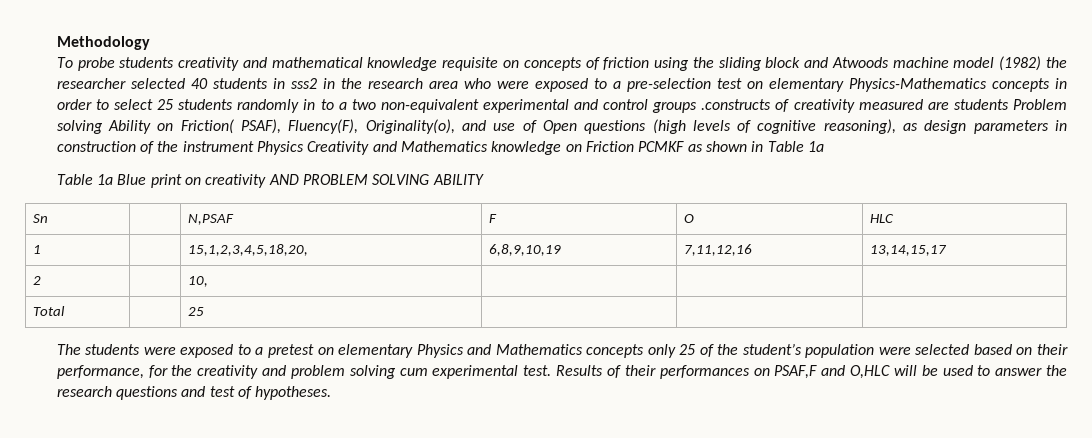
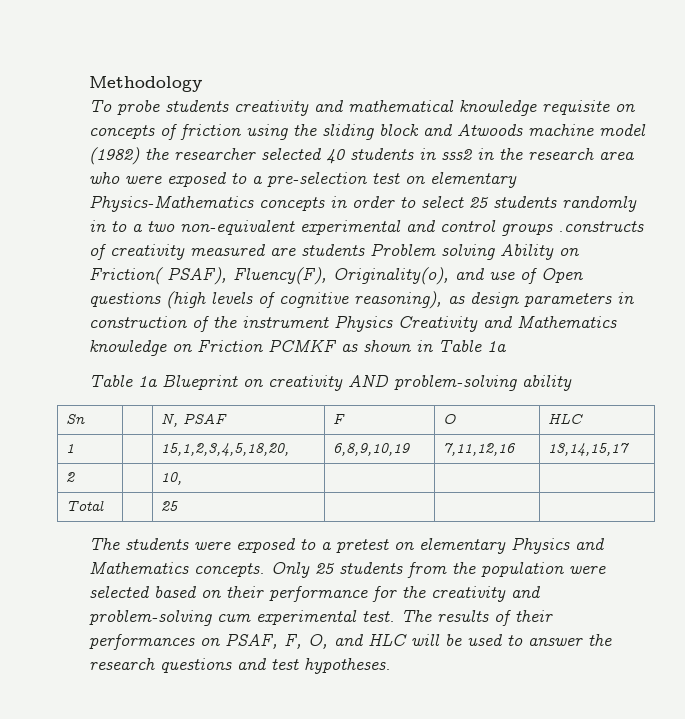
[117,174,182,188] Blue print -> [161,374,238,390] Blueprint
[303,174,484,185] PROBLEM SOLVING ABILITY -> [393,375,572,391] problem-solving ability
[187,214,234,225] N,PSAF -> [160,413,227,427] N, PSAF
[586,343,802,358] concepts only 25 of the student’s -> [193,562,476,578] concepts. Only 25 students from the
[56,365,144,379] performance, -> [268,586,368,602] performance
[290,365,396,379] problem solving -> [88,610,212,626] problem-solving
[556,365,604,376] Results -> [400,610,489,622] The results
[774,365,890,379] PSAF,F and O,HLC -> [224,633,407,649] PSAF, F, O, and HLC
[238,386,253,399] of -> (299, 664) none

